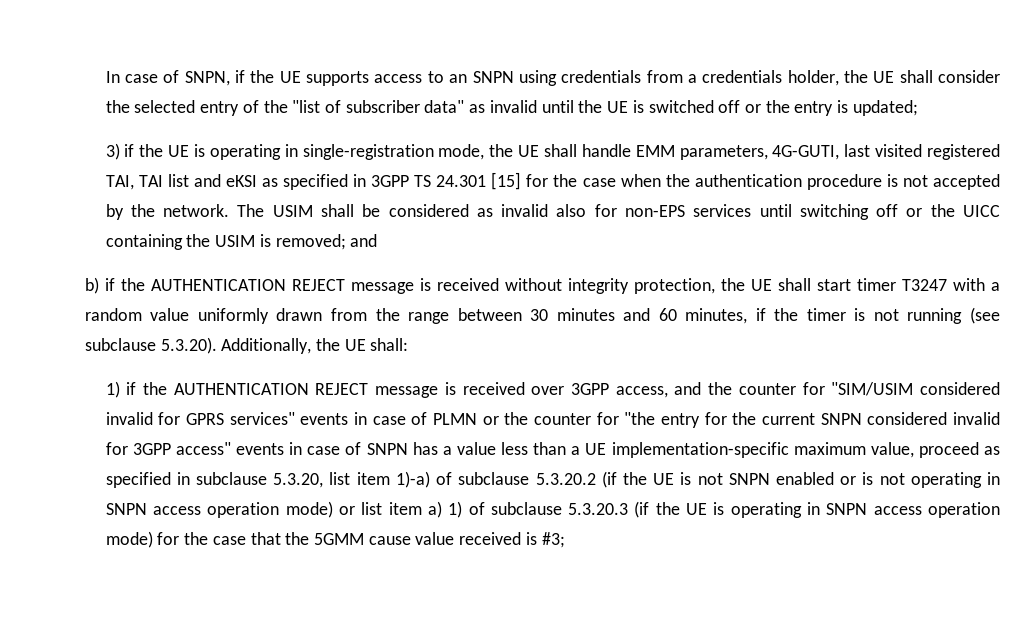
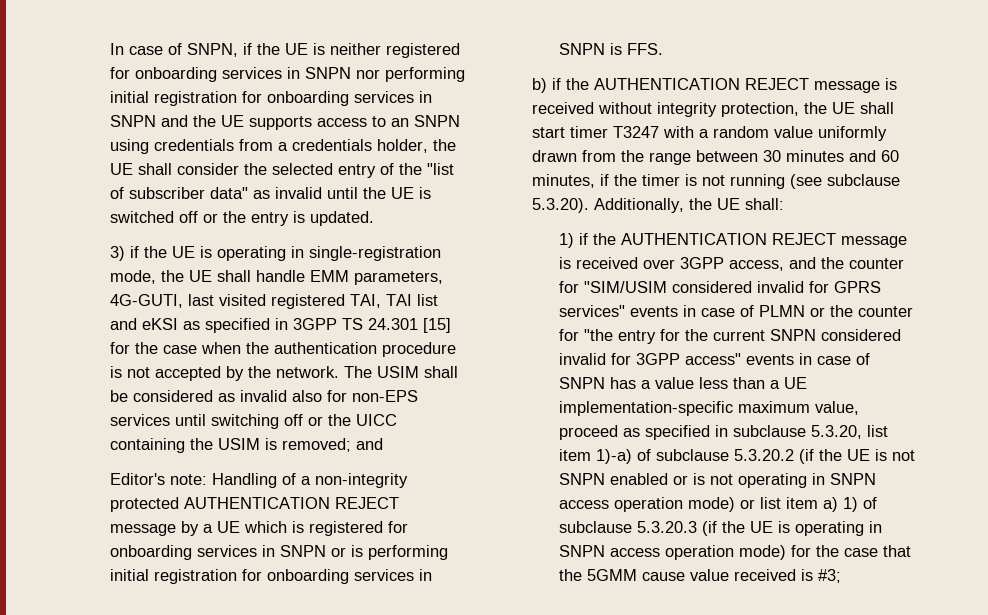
(301, 77) none -> [312,43,460,58] [109,67,465,82] [109,91,432,106] [109,115,244,127] is neither registered for onboarding services in SNPN nor performing initial registration for onboarding services in SNPN and the UE
[852,100,918,116] updated; -> [309,211,374,226] updated.
(378, 240) none -> [109,473,408,488] [109,497,399,512] [109,521,408,536] [109,545,448,560] [109,569,432,584] [558,43,663,55] // Editor's note: Handling of a non-integrity protected AUTHENTICATION REJECT message by a UE which is registered for onboarding services in SNPN or is performing initial registration for onboarding services in SNPN is FFS.

